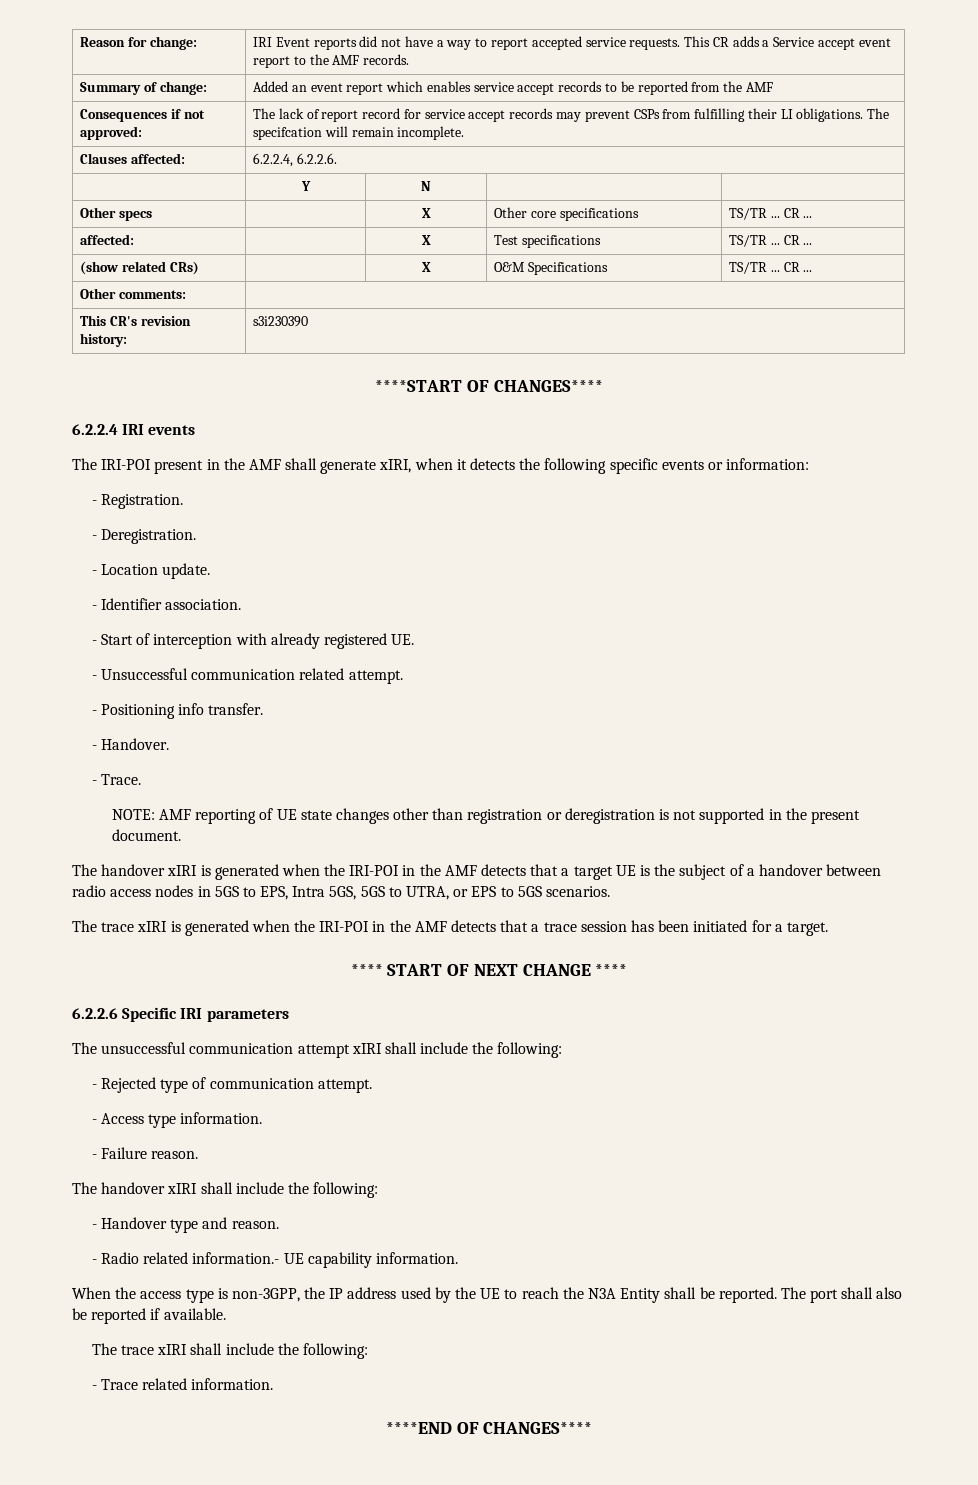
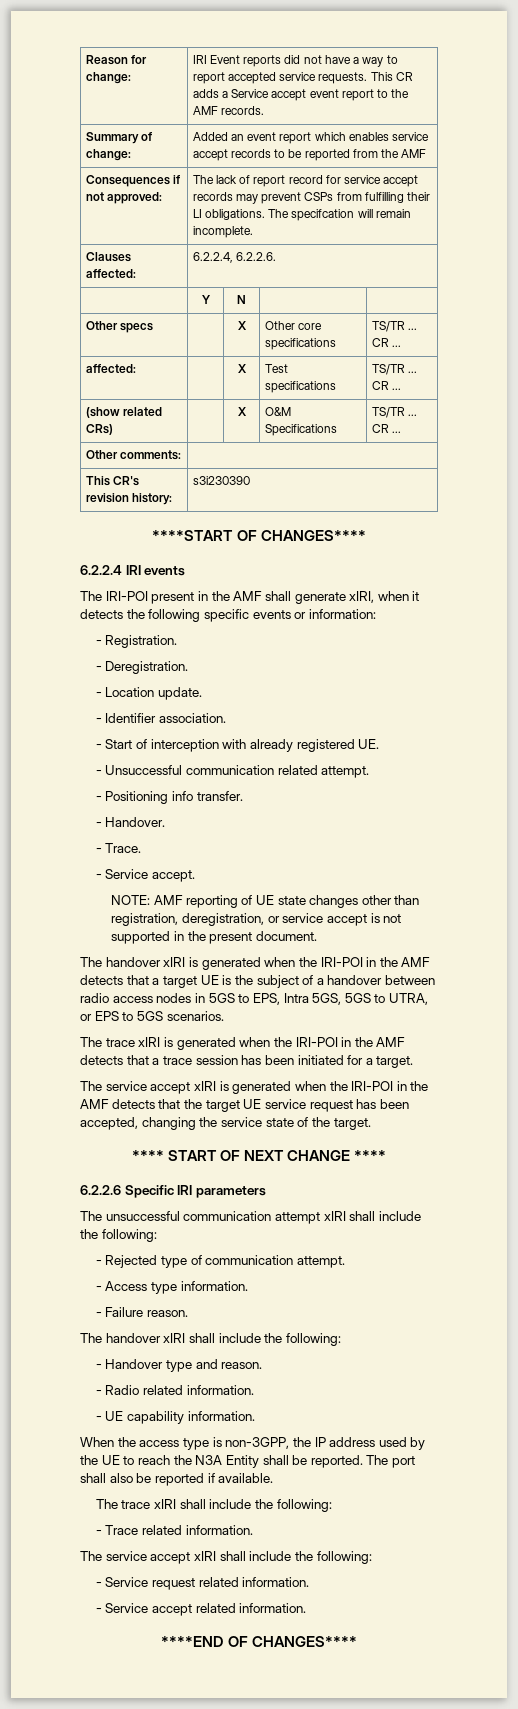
(142, 779) none -> [95,869,195,882] // - Service accept.
[467,808,655,824] registration or deregistration -> [111,913,367,926] registration, deregistration, or service accept
(828, 929) none -> [80,1081,429,1094] [80,1099,409,1112] [80,1117,371,1130] // The service accept xIRI is generated when the IRI-POI in the AMF detects that the target UE service request has been accepted, changing the service state of the target.
[192,1252,280,1264] information.- -> [186,1385,254,1395] [95,1416,102,1421] information. // -
(274, 1384) none -> [80,1551,372,1564] [95,1577,310,1590] [95,1603,307,1616] // The service accept xIRI shall include the following: // - Service request related information. // - Service accept related information.

